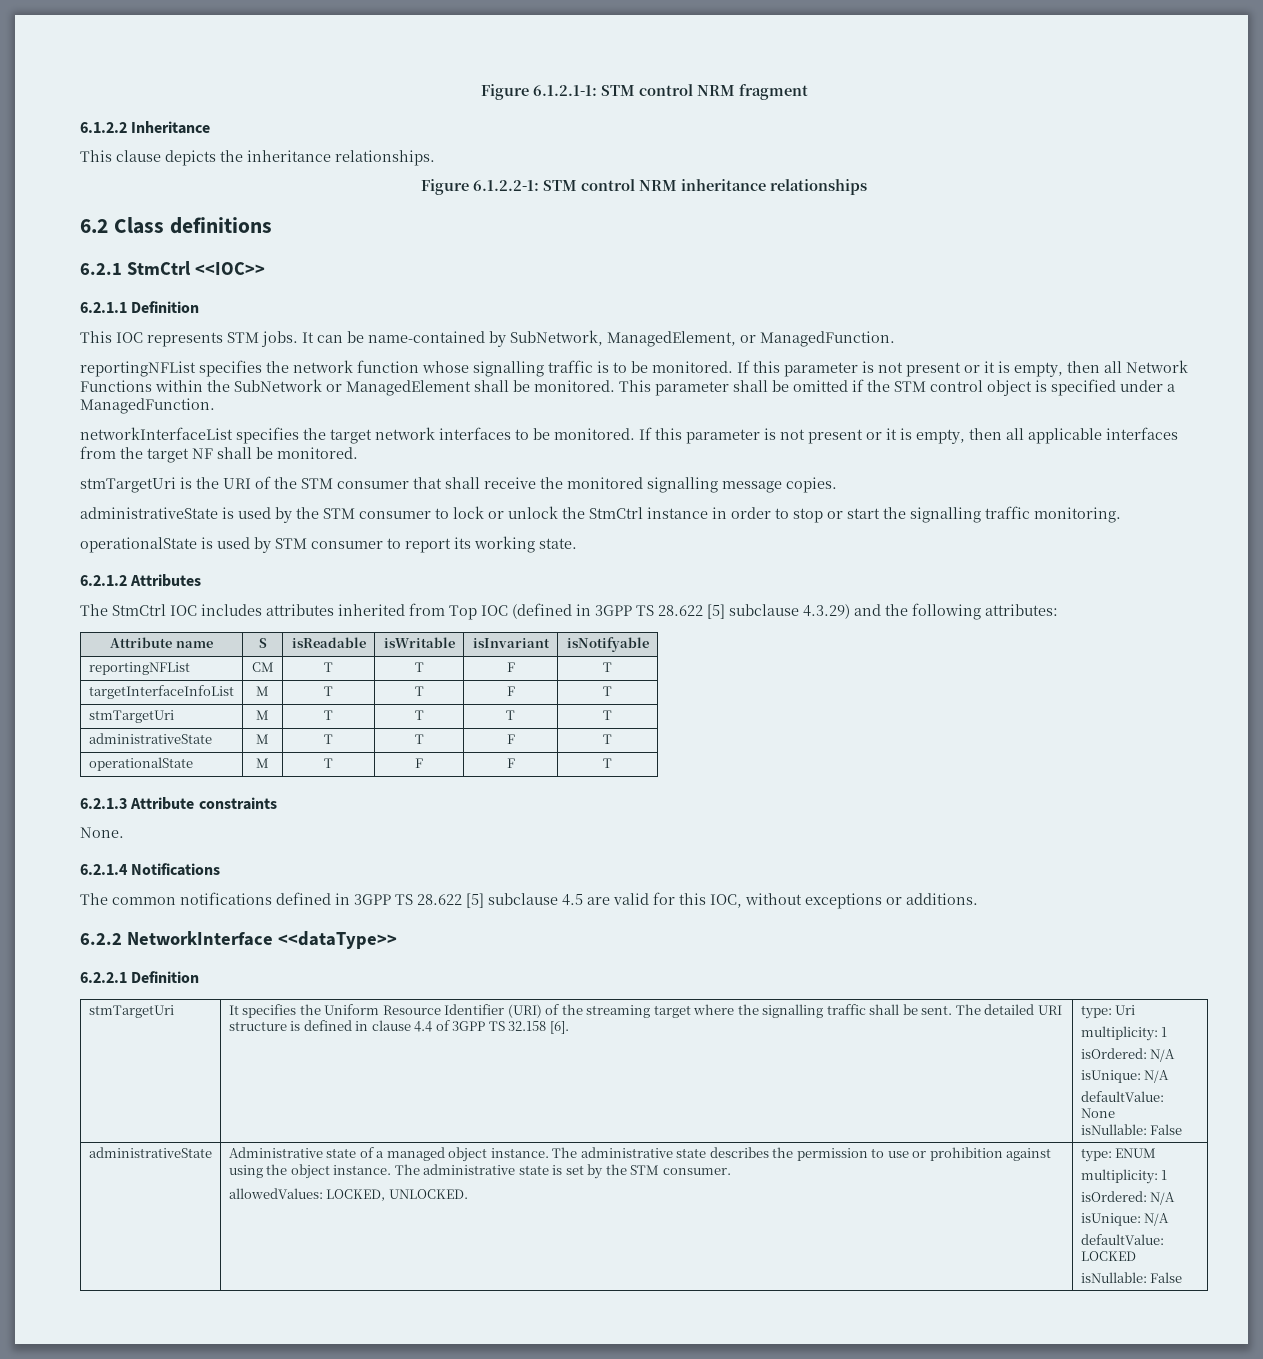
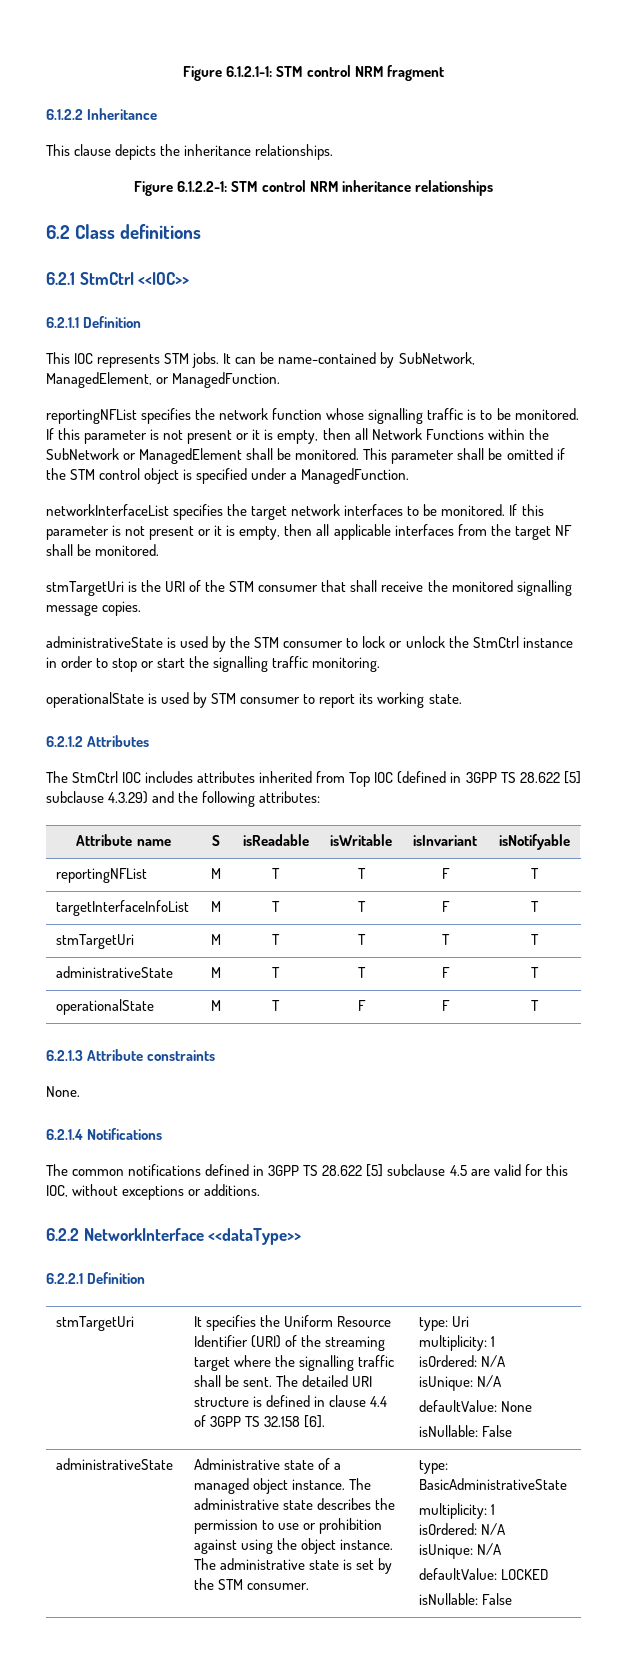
[251,662,274,672] CM -> [211,868,221,879] M
[228,1188,468,1201] [1080,1148,1157,1162] // allowedValues: LOCKED, UNLOCKED. | type: ENUM -> [419,1460,449,1474] [419,1478,568,1490] | type: BasicAdministrativeState

